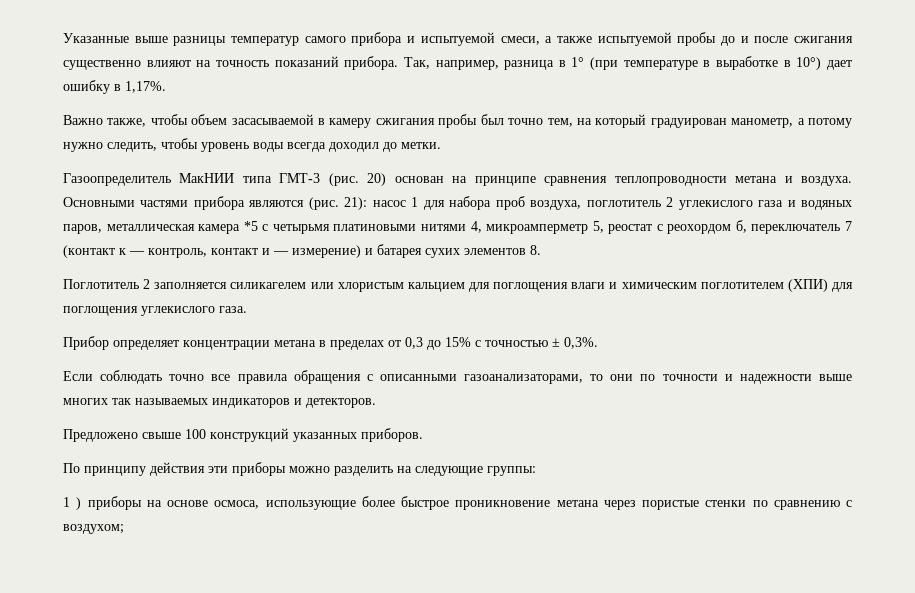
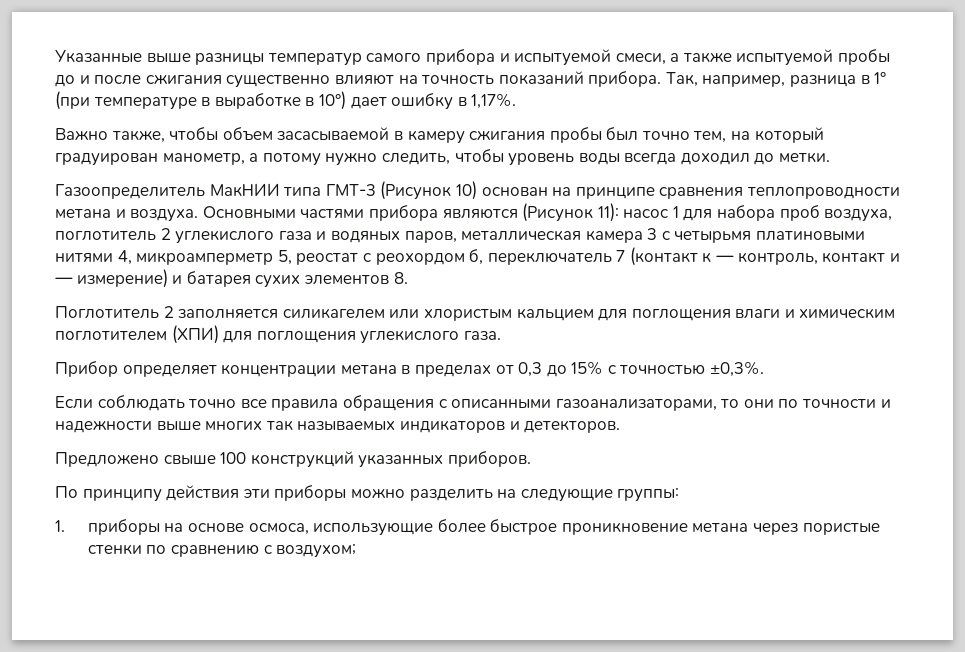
[328,173,387,186] (рис. 20) -> [380,181,477,200] (Рисунок 10)
[308,197,368,210] (рис. 21): -> [522,203,619,222] (Рисунок 11):
[243,221,258,231] *5 -> [647,228,658,240] 3
[552,337,598,349] ± 0,3%. -> [710,361,765,377] ±0,3%.
[63,497,82,510] 1 ) -> [55,520,65,532] 1.

